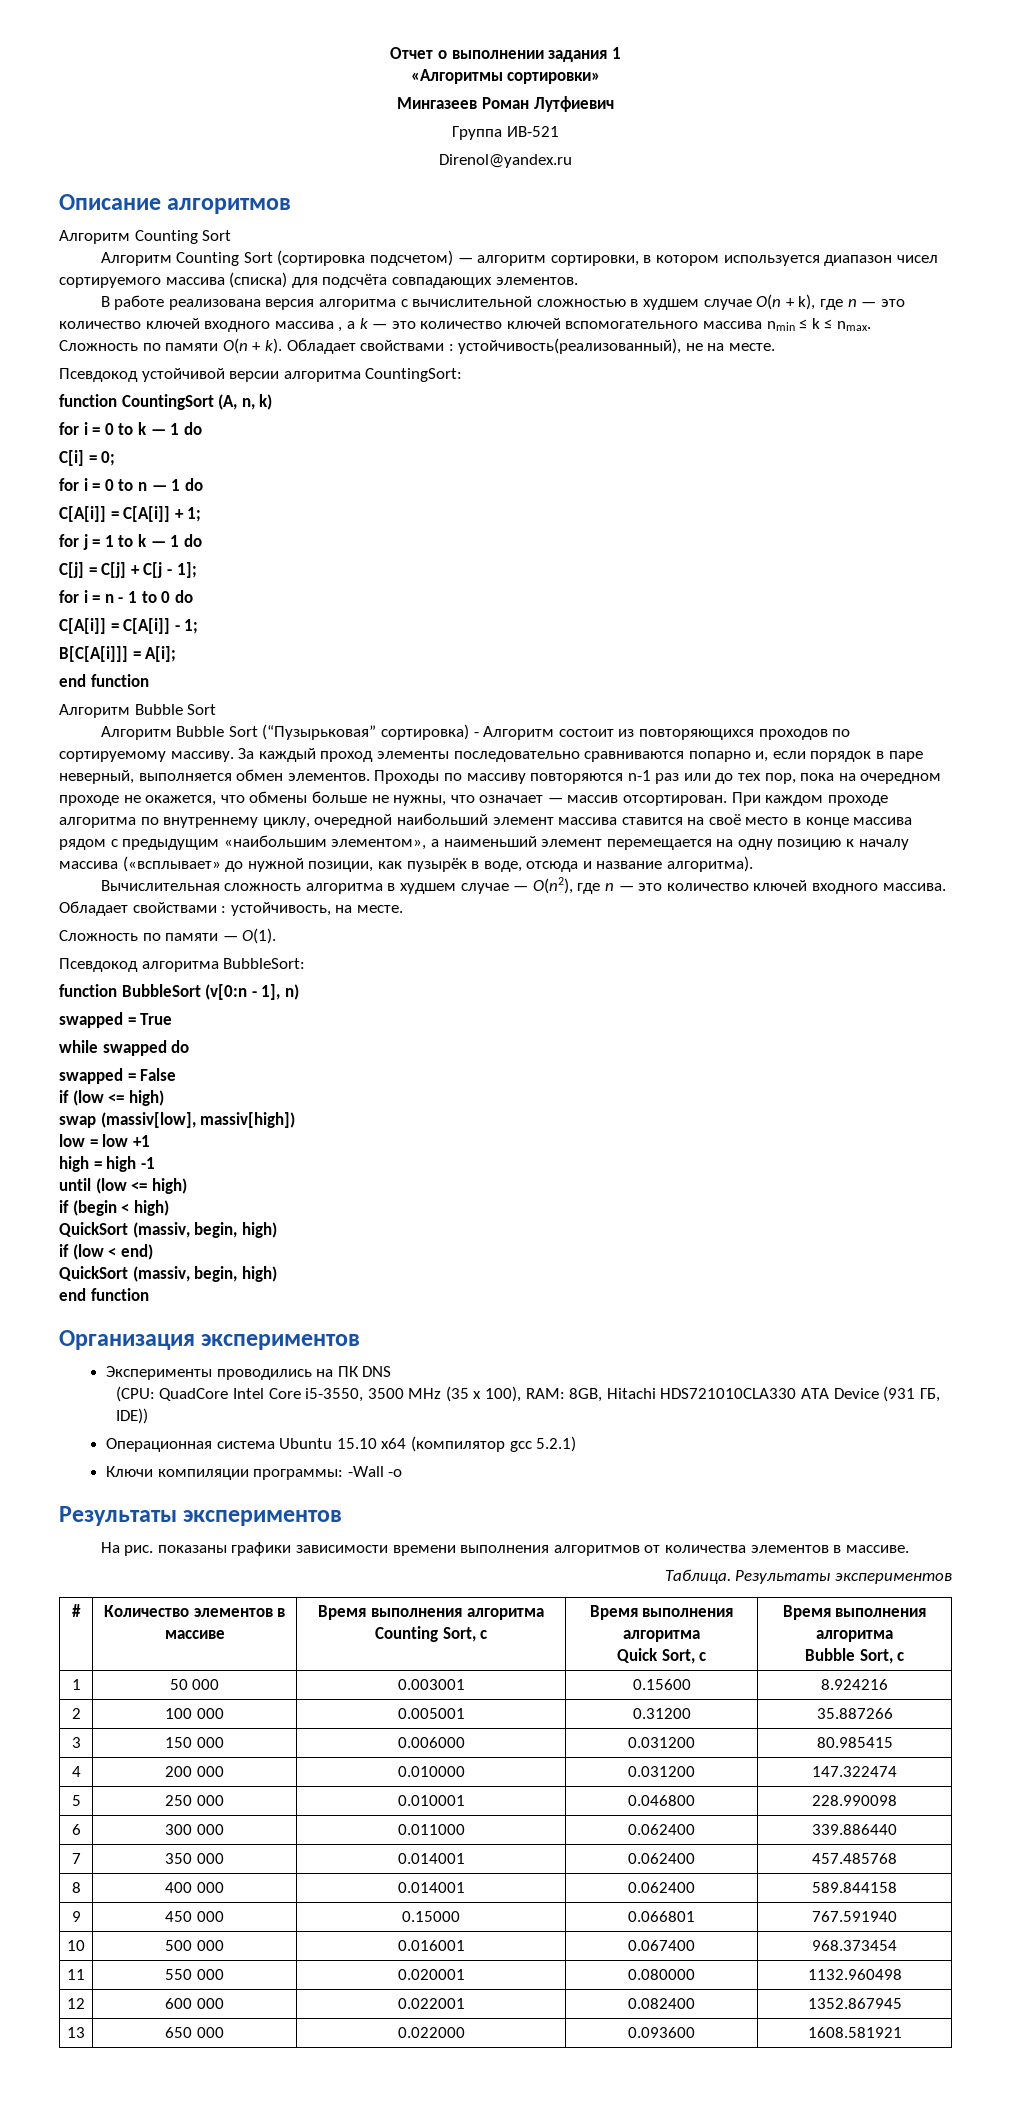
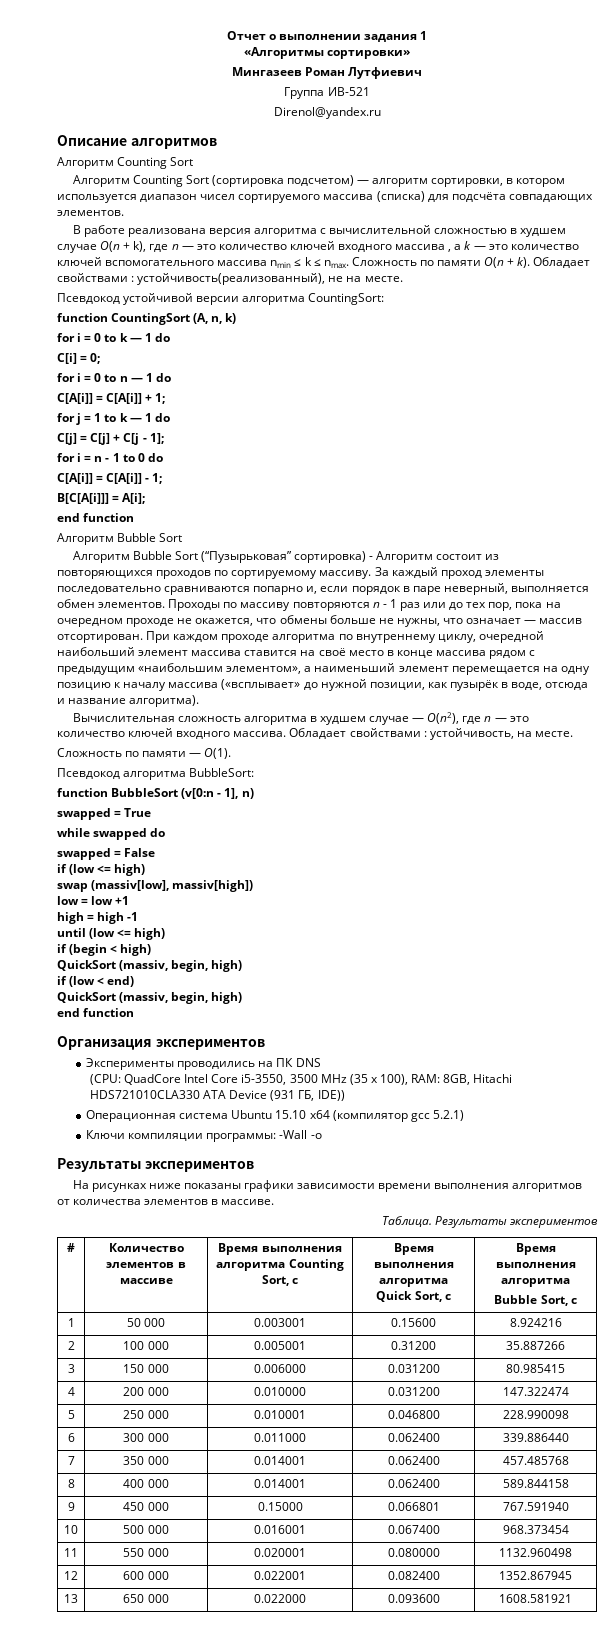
[627,770,651,781] n-1 -> [372,599,397,608] n - 1
[124,1545,154,1556] рис. -> [91,1183,181,1192] рисунках ниже

